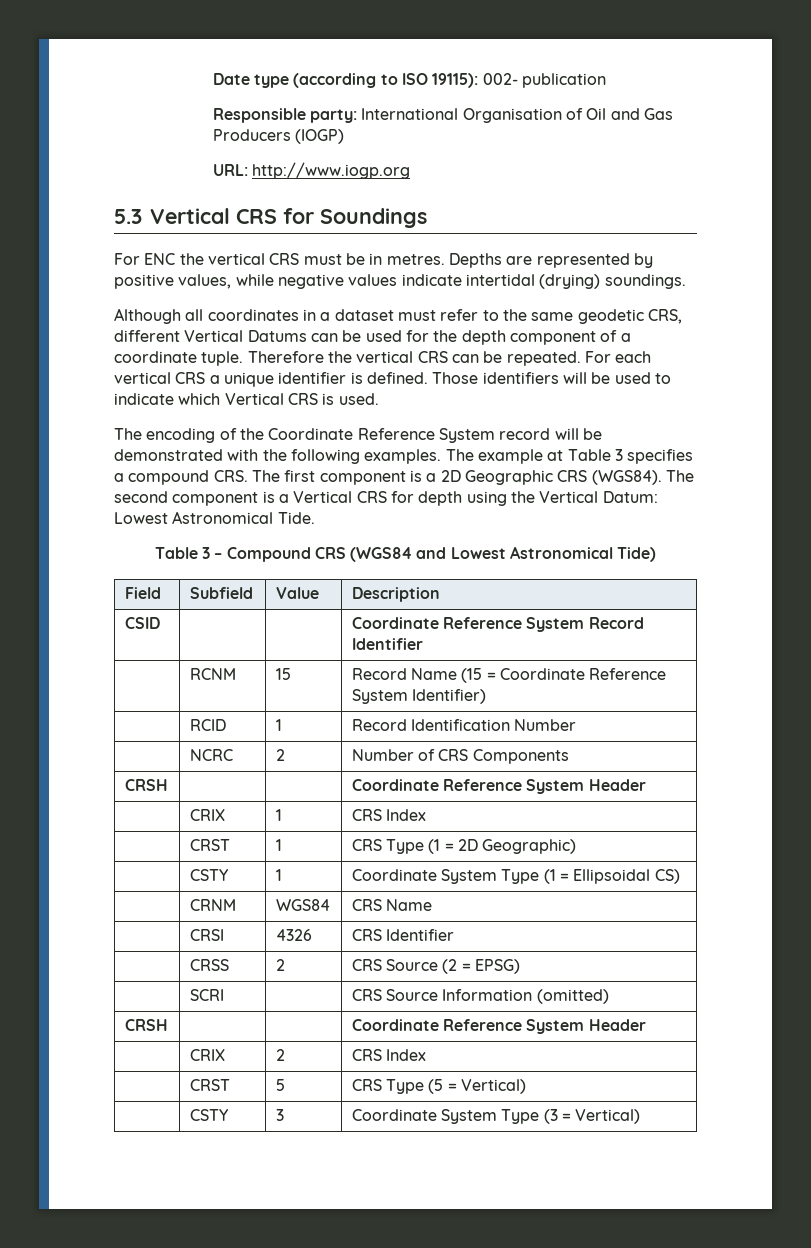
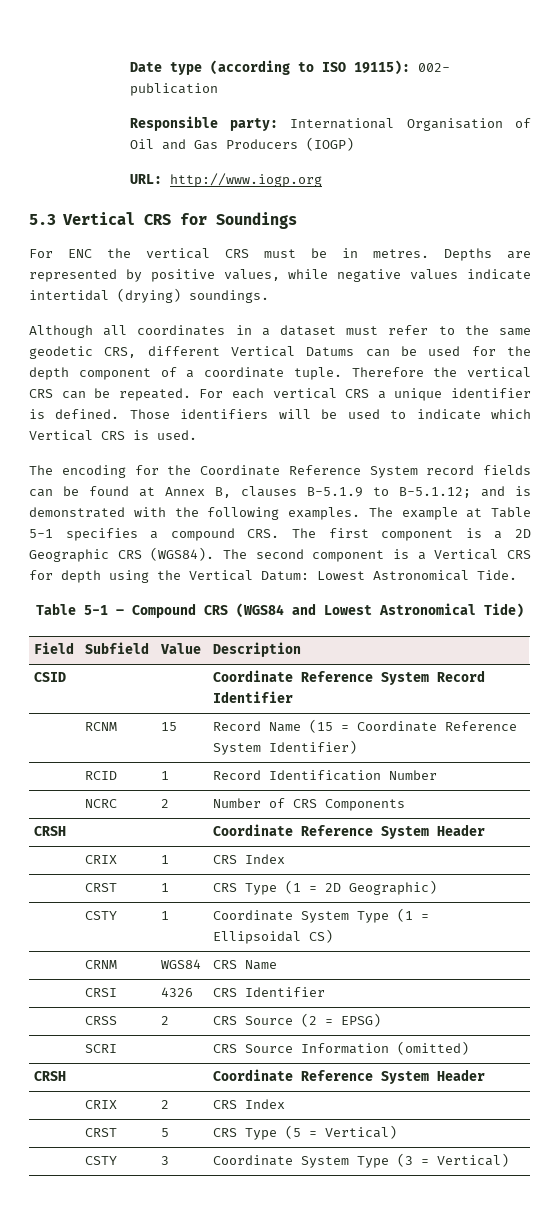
[219,428,237,440] of -> [134,465,159,475] for
[554,428,602,440] will be -> [483,465,531,475] [29,486,531,498] fields can be found at Annex B, clauses B-5.1.9 to B-5.1.12; and is
[614,449,623,461] 3 -> [29,529,53,538] 5-1
[201,547,210,559] 3 -> [84,605,108,615] 5-1

